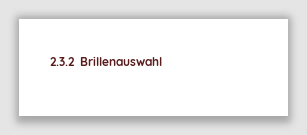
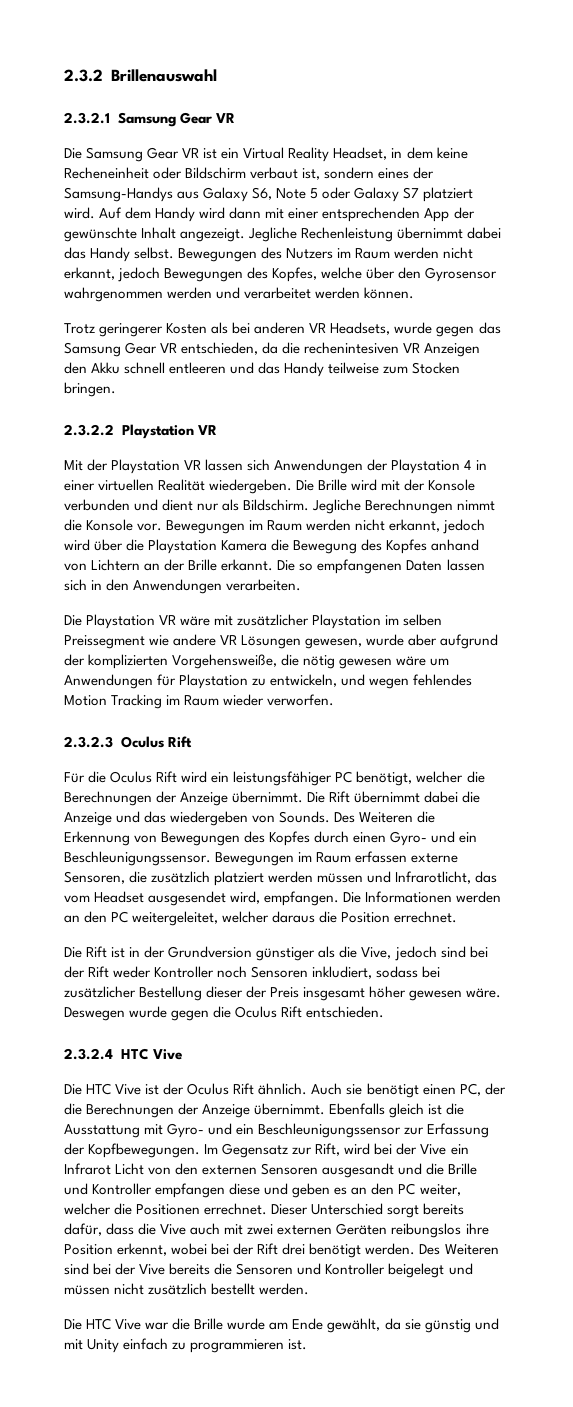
(162, 61) none -> [64,112,235,127] [64,147,468,162] [64,167,435,180] [64,187,474,202] [64,207,475,222] [64,227,502,242] [64,247,474,262] [64,267,498,282] [64,287,415,302] [64,322,501,337] [64,342,481,357] [64,362,461,377] [64,382,116,397] [64,424,217,439] [64,459,487,474] [64,479,476,494] [64,499,496,514] [64,519,486,534] [64,539,480,554] [64,559,485,574] [64,579,302,594] [64,614,443,629] [64,634,499,649] [64,654,450,669] [64,674,473,689] [64,694,335,709] [64,736,192,748] [64,771,485,786] [64,791,481,806] [64,811,436,826] [64,831,478,846] [64,851,459,866] [64,871,498,886] [64,891,502,906] [64,911,458,926] [64,946,488,961] [64,966,441,979] [64,986,502,1001] [64,1006,385,1021] [64,1048,182,1060] [64,1083,506,1098] [64,1103,465,1118] [64,1123,490,1138] [64,1143,469,1158] [64,1163,478,1178] [64,1183,461,1198] [64,1203,465,1218] [64,1223,489,1238] [64,1243,499,1258] [64,1263,473,1278] [64,1283,310,1295] [64,1318,499,1333] [64,1338,308,1353] // 2.3.2.1 Samsung Gear VR // Die Samsung Gear VR ist ein Virtual Reality Headset, in dem keine Recheneinheit oder Bildschirm verbaut ist, sondern eines der Samsung-Handys aus Galaxy S6, Note 5 oder Galaxy S7 platziert wird. Auf dem Handy wird dann mit einer entsprechenden App der gewünschte Inhalt angezeigt. Jegliche Rechenleistung übernimmt dabei das Handy selbst. Bewegungen des Nutzers im Raum werden nicht erkannt, jedoch Bewegungen des Kopfes, welche über den Gyrosensor wahrgenommen werden und verarbeitet werden können. // Trotz geringerer Kosten als bei anderen VR Headsets, wurde gegen das Samsung Gear VR entschieden, da die rechenintesiven VR Anzeigen den Akku schnell entleeren und das Handy teilweise zum Stocken bringen. // 2.3.2.2 Playstation VR // Mit der Playstation VR lassen sich Anwendungen der Playstation 4 in einer virtuellen Realität wiedergeben. Die Brille wird mit der Konsole verbunden und dient nur als Bildschirm. Jegliche Berechnungen nimmt die Konsole vor. Bewegungen im Raum werden nicht erkannt, jedoch wird über die Playstation Kamera die Bewegung des Kopfes anhand von Lichtern an der Brille erkannt. Die so empfangenen Daten lassen sich in den Anwendungen verarbeiten. // Die Playstation VR wäre mit zusätzlicher Playstation im selben Preissegment wie andere VR Lösungen gewesen, wurde aber aufgrund der komplizierten Vorgehensweiße, die nötig gewesen wäre um Anwendungen für Playstation zu entwickeln, und wegen fehlendes Motion Tracking im Raum wieder verworfen. // 2.3.2.3 Oculus Rift // Für die Oculus Rift wird ein leistungsfähiger PC benötigt, welcher die Berechnungen der Anzeige übernimmt. Die Rift übernimmt dabei die Anzeige und das wiedergeben von Sounds. Des Weiteren die Erkennung von Bewegungen des Kopfes durch einen Gyro- und ein Beschleunigungssensor. Bewegungen im Raum erfassen externe Sensoren, die zusätzlich platziert werden müssen und Infrarotlicht, das vom Headset ausgesendet wird, empfangen. Die Informationen werden an den PC weitergeleitet, welcher daraus die Position errechnet. // Die Rift ist in der Grundversion günstiger als die Vive, jedoch sind bei der Rift weder Kontroller noch Sensoren inkludiert, sodass bei zusätzlicher Bestellung dieser der Preis insgesamt höher gewesen wäre. Deswegen wurde gegen die Oculus Rift entschieden. // 2.3.2.4 HTC Vive // Die HTC Vive ist der Oculus Rift ähnlich. Auch sie benötigt einen PC, der die Berechnungen der Anzeige übernimmt. Ebenfalls gleich ist die Ausstattung mit Gyro- und ein Beschleunigungssensor zur Erfassung der Kopfbewegungen. Im Gegensatz zur Rift, wird bei der Vive ein Infrarot Licht von den externen Sensoren ausgesandt und die Brille und Kontroller empfangen diese und geben es an den PC weiter, welcher die Positionen errechnet. Dieser Unterschied sorgt bereits dafür, dass die Vive auch mit zwei externen Geräten reibungslos ihre Position erkennt, wobei bei der Rift drei benötigt werden. Des Weiteren sind bei der Vive bereits die Sensoren und Kontroller beigelegt und müssen nicht zusätzlich bestellt werden. // Die HTC Vive war die Brille wurde am Ende gewählt, da sie günstig und mit Unity einfach zu programmieren ist.

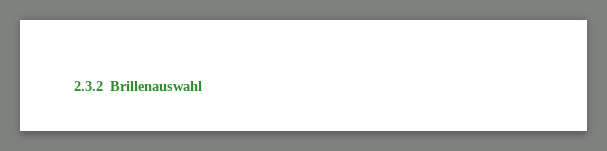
[64,112,235,127] [64,147,468,162] [64,167,435,180] [64,187,474,202] [64,207,475,222] [64,227,502,242] [64,247,474,262] [64,267,498,282] [64,287,415,302] [64,322,501,337] [64,342,481,357] [64,362,461,377] [64,382,116,397] [64,424,217,439] [64,459,487,474] [64,479,476,494] [64,499,496,514] [64,519,486,534] [64,539,480,554] [64,559,485,574] [64,579,302,594] [64,614,443,629] [64,634,499,649] [64,654,450,669] [64,674,473,689] [64,694,335,709] [64,736,192,748] [64,771,485,786] [64,791,481,806] [64,811,436,826] [64,831,478,846] [64,851,459,866] [64,871,498,886] [64,891,502,906] [64,911,458,926] [64,946,488,961] [64,966,441,979] [64,986,502,1001] [64,1006,385,1021] [64,1048,182,1060] [64,1083,506,1098] [64,1103,465,1118] [64,1123,490,1138] [64,1143,469,1158] [64,1163,478,1178] [64,1183,461,1198] [64,1203,465,1218] [64,1223,489,1238] [64,1243,499,1258] [64,1263,473,1278] [64,1283,310,1295] [64,1318,499,1333] [64,1338,308,1353] // 2.3.2.1 Samsung Gear VR // Die Samsung Gear VR ist ein Virtual Reality Headset, in dem keine Recheneinheit oder Bildschirm verbaut ist, sondern eines der Samsung-Handys aus Galaxy S6, Note 5 oder Galaxy S7 platziert wird. Auf dem Handy wird dann mit einer entsprechenden App der gewünschte Inhalt angezeigt. Jegliche Rechenleistung übernimmt dabei das Handy selbst. Bewegungen des Nutzers im Raum werden nicht erkannt, jedoch Bewegungen des Kopfes, welche über den Gyrosensor wahrgenommen werden und verarbeitet werden können. // Trotz geringerer Kosten als bei anderen VR Headsets, wurde gegen das Samsung Gear VR entschieden, da die rechenintesiven VR Anzeigen den Akku schnell entleeren und das Handy teilweise zum Stocken bringen. // 2.3.2.2 Playstation VR // Mit der Playstation VR lassen sich Anwendungen der Playstation 4 in einer virtuellen Realität wiedergeben. Die Brille wird mit der Konsole verbunden und dient nur als Bildschirm. Jegliche Berechnungen nimmt die Konsole vor. Bewegungen im Raum werden nicht erkannt, jedoch wird über die Playstation Kamera die Bewegung des Kopfes anhand von Lichtern an der Brille erkannt. Die so empfangenen Daten lassen sich in den Anwendungen verarbeiten. // Die Playstation VR wäre mit zusätzlicher Playstation im selben Preissegment wie andere VR Lösungen gewesen, wurde aber aufgrund der komplizierten Vorgehensweiße, die nötig gewesen wäre um Anwendungen für Playstation zu entwickeln, und wegen fehlendes Motion Tracking im Raum wieder verworfen. // 2.3.2.3 Oculus Rift // Für die Oculus Rift wird ein leistungsfähiger PC benötigt, welcher die Berechnungen der Anzeige übernimmt. Die Rift übernimmt dabei die Anzeige und das wiedergeben von Sounds. Des Weiteren die Erkennung von Bewegungen des Kopfes durch einen Gyro- und ein Beschleunigungssensor. Bewegungen im Raum erfassen externe Sensoren, die zusätzlich platziert werden müssen und Infrarotlicht, das vom Headset ausgesendet wird, empfangen. Die Informationen werden an den PC weitergeleitet, welcher daraus die Position errechnet. // Die Rift ist in der Grundversion günstiger als die Vive, jedoch sind bei der Rift weder Kontroller noch Sensoren inkludiert, sodass bei zusätzlicher Bestellung dieser der Preis insgesamt höher gewesen wäre. Deswegen wurde gegen die Oculus Rift entschieden. // 2.3.2.4 HTC Vive // Die HTC Vive ist der Oculus Rift ähnlich. Auch sie benötigt einen PC, der die Berechnungen der Anzeige übernimmt. Ebenfalls gleich ist die Ausstattung mit Gyro- und ein Beschleunigungssensor zur Erfassung der Kopfbewegungen. Im Gegensatz zur Rift, wird bei der Vive ein Infrarot Licht von den externen Sensoren ausgesandt und die Brille und Kontroller empfangen diese und geben es an den PC weiter, welcher die Positionen errechnet. Dieser Unterschied sorgt bereits dafür, dass die Vive auch mit zwei externen Geräten reibungslos ihre Position erkennt, wobei bei der Rift drei benötigt werden. Des Weiteren sind bei der Vive bereits die Sensoren und Kontroller beigelegt und müssen nicht zusätzlich bestellt werden. // Die HTC Vive war die Brille wurde am Ende gewählt, da sie günstig und mit Unity einfach zu programmieren ist. -> (202, 86) none

